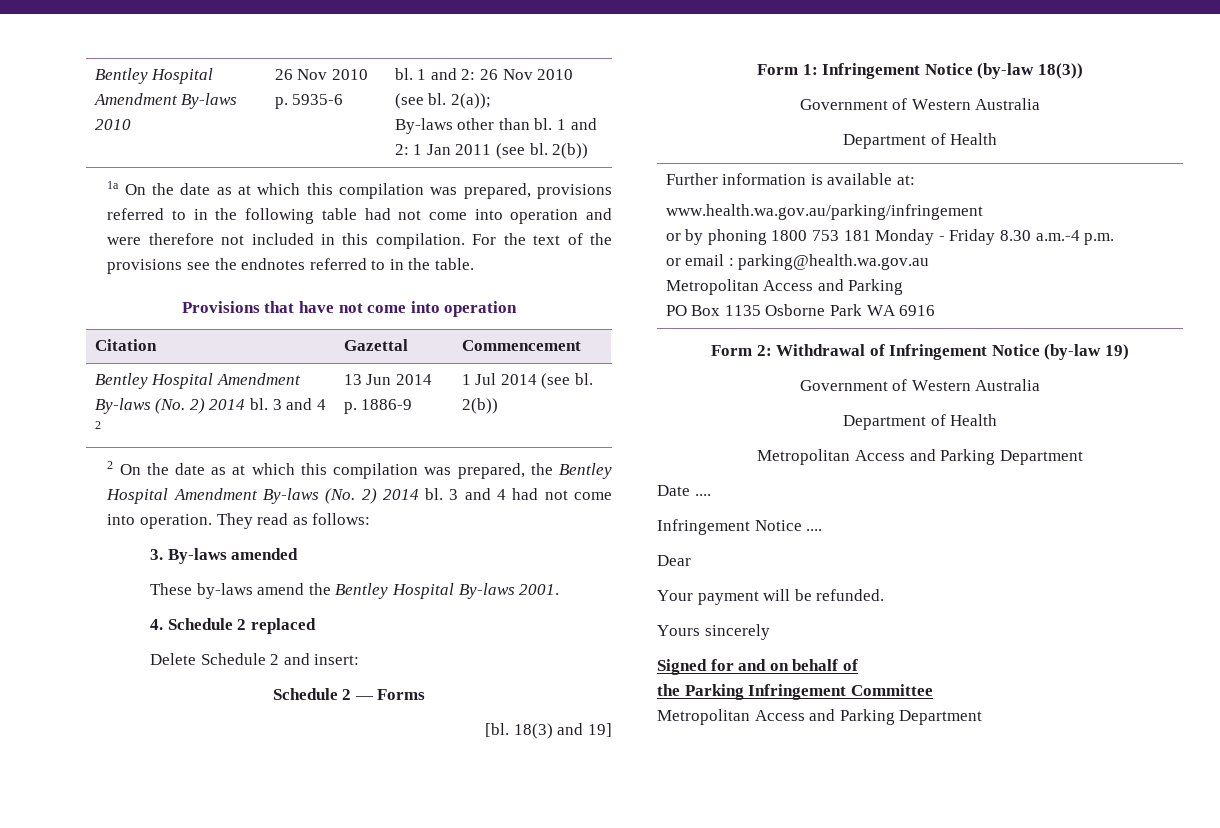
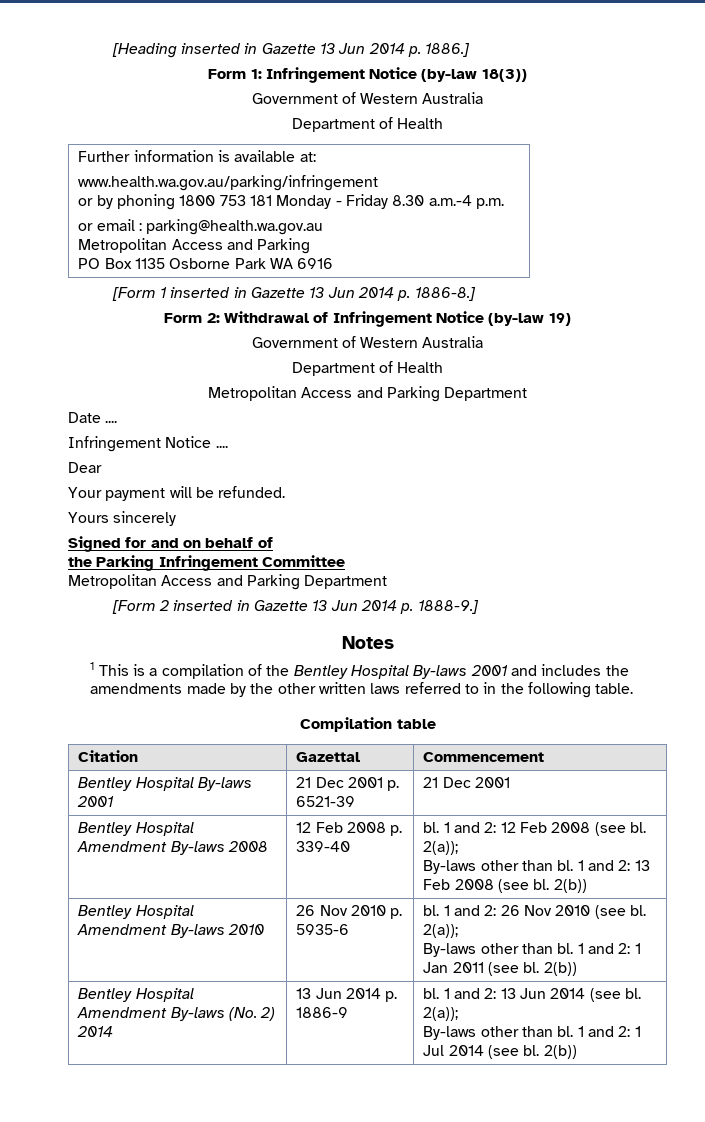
[94,68,214,84] [93,93,238,109] [94,119,131,130] [274,69,368,80] [274,94,344,109] [394,68,574,80] [394,93,491,109] [394,118,597,134] [394,143,589,159] [107,181,612,199] [107,208,613,224] [107,233,612,249] [107,258,475,274] [181,301,518,317] [94,339,157,351] [343,339,408,351] [461,340,581,351] [94,373,301,389] [94,398,326,414] [94,421,101,429] [343,374,432,385] [343,399,413,414] [461,373,594,389] [461,398,498,414] [107,461,612,479] [106,488,612,504] [107,513,371,529] [150,548,299,564] [150,583,560,599] [150,618,316,634] [150,653,360,665] [272,688,426,700] [485,723,612,739] Bentley Hospital Amendment By-laws 2010 | 26 Nov 2010 p. 5935-6 | bl. 1 and 2: 26 Nov 2010 (see bl. 2(a)); // By-laws other than bl. 1 and 2: 1 Jan 2011 (see bl. 2(b)) // 1a On the date as at which this compilation was prepared, provisions referred to in the following table had not come into operation and were therefore not included in this compilation. For the text of the provisions see the endnotes referred to in the table. // Provisions that have not come into operation // Citation | Gazettal | Commencement // Bentley Hospital Amendment By-laws (No. 2) 2014 bl. 3 and 4 2 | 13 Jun 2014 p. 1886-9 | 1 Jul 2014 (see bl. 2(b)) // 2 On the date as at which this compilation was prepared, the Bentley Hospital Amendment By-laws (No. 2) 2014 bl. 3 and 4 had not come into operation. They read as follows: // 3. By-laws amended // These by-laws amend the Bentley Hospital By-laws 2001. // 4. Schedule 2 replaced // Delete Schedule 2 and insert: // Schedule 2 — Forms // [bl. 18(3) and 19] -> [111,43,471,58] [Heading inserted in Gazette 13 Jun 2014 p. 1886.]
(936, 310) none -> [111,287,476,301] // [Form 1 inserted in Gazette 13 Jun 2014 p. 1886-8.]
(983, 717) none -> [111,600,479,614] [341,636,394,649] [90,662,629,679] [90,682,634,698] [299,717,436,732] [78,750,139,762] [296,752,361,762] [423,752,545,762] [78,777,252,791] [77,796,115,807] [296,777,400,791] [296,796,356,807] [423,777,510,788] [78,822,194,836] [77,841,268,855] [296,822,403,836] [296,841,351,852] [423,822,646,836] [423,841,459,855] [423,860,650,874] [423,879,587,893] [78,905,194,919] [77,924,264,938] [296,905,403,919] [296,924,350,935] [423,905,646,919] [423,924,459,938] [423,943,641,957] [423,962,577,976] [78,988,194,1002] [77,1007,276,1021] [77,1026,114,1037] [296,988,398,1002] [296,1007,349,1018] [423,988,641,1002] [423,1007,459,1021] [423,1026,641,1040] [423,1045,577,1059] // [Form 2 inserted in Gazette 13 Jun 2014 p. 1888-9.] // Notes // 1 This is a compilation of the Bentley Hospital By-laws 2001 and includes the amendments made by the other written laws referred to in the following table. // Compilation table // Citation | Gazettal | Commencement // Bentley Hospital By-laws 2001 | 21 Dec 2001 p. 6521-39 | 21 Dec 2001 // Bentley Hospital Amendment By-laws 2008 | 12 Feb 2008 p. 339-40 | bl. 1 and 2: 12 Feb 2008 (see bl. 2(a)); // By-laws other than bl. 1 and 2: 13 Feb 2008 (see bl. 2(b)) // Bentley Hospital Amendment By-laws 2010 | 26 Nov 2010 p. 5935-6 | bl. 1 and 2: 26 Nov 2010 (see bl. 2(a)); // By-laws other than bl. 1 and 2: 1 Jan 2011 (see bl. 2(b)) // Bentley Hospital Amendment By-laws (No. 2) 2014 | 13 Jun 2014 p. 1886-9 | bl. 1 and 2: 13 Jun 2014 (see bl. 2(a)); // By-laws other than bl. 1 and 2: 1 Jul 2014 (see bl. 2(b))

